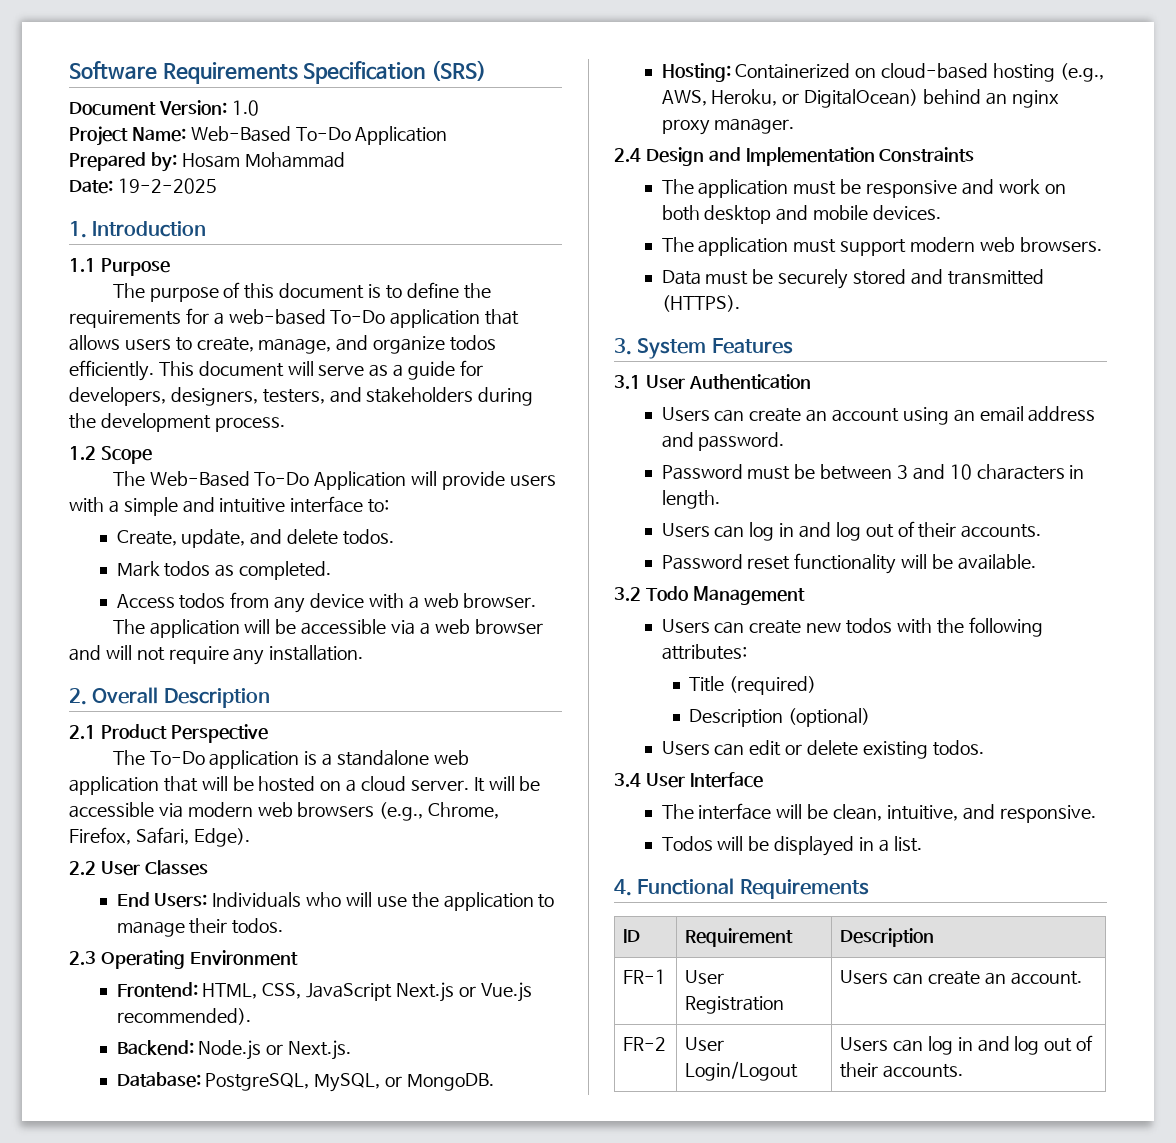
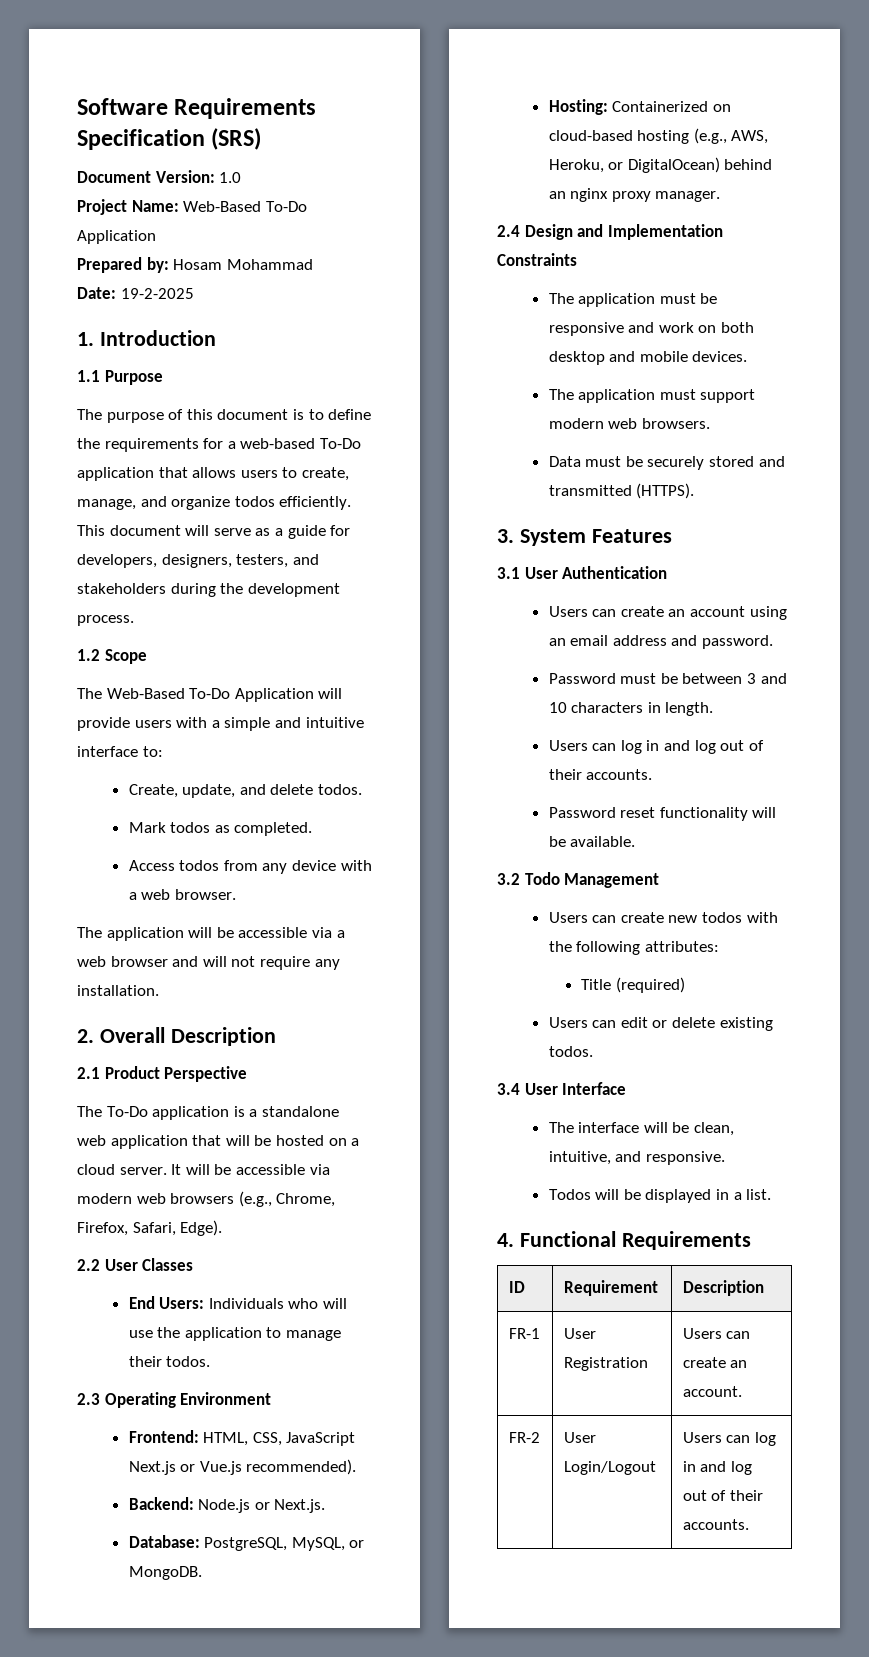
[689,708,871,727] // Description (optional) -> (686, 985) none

